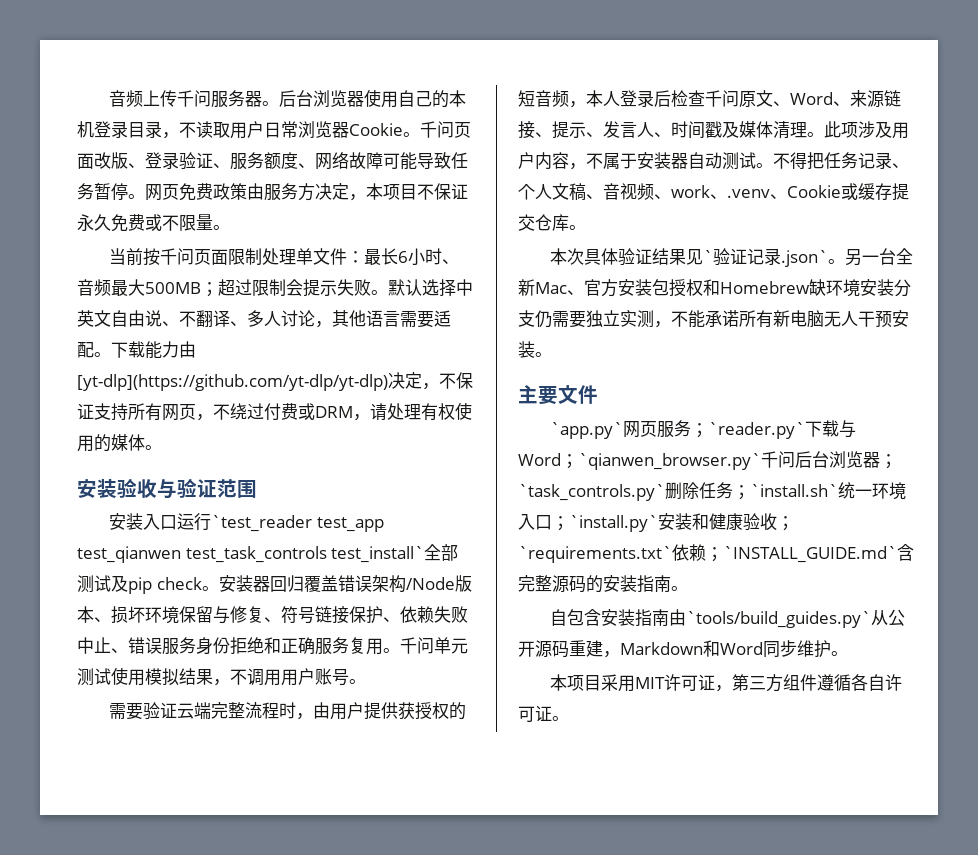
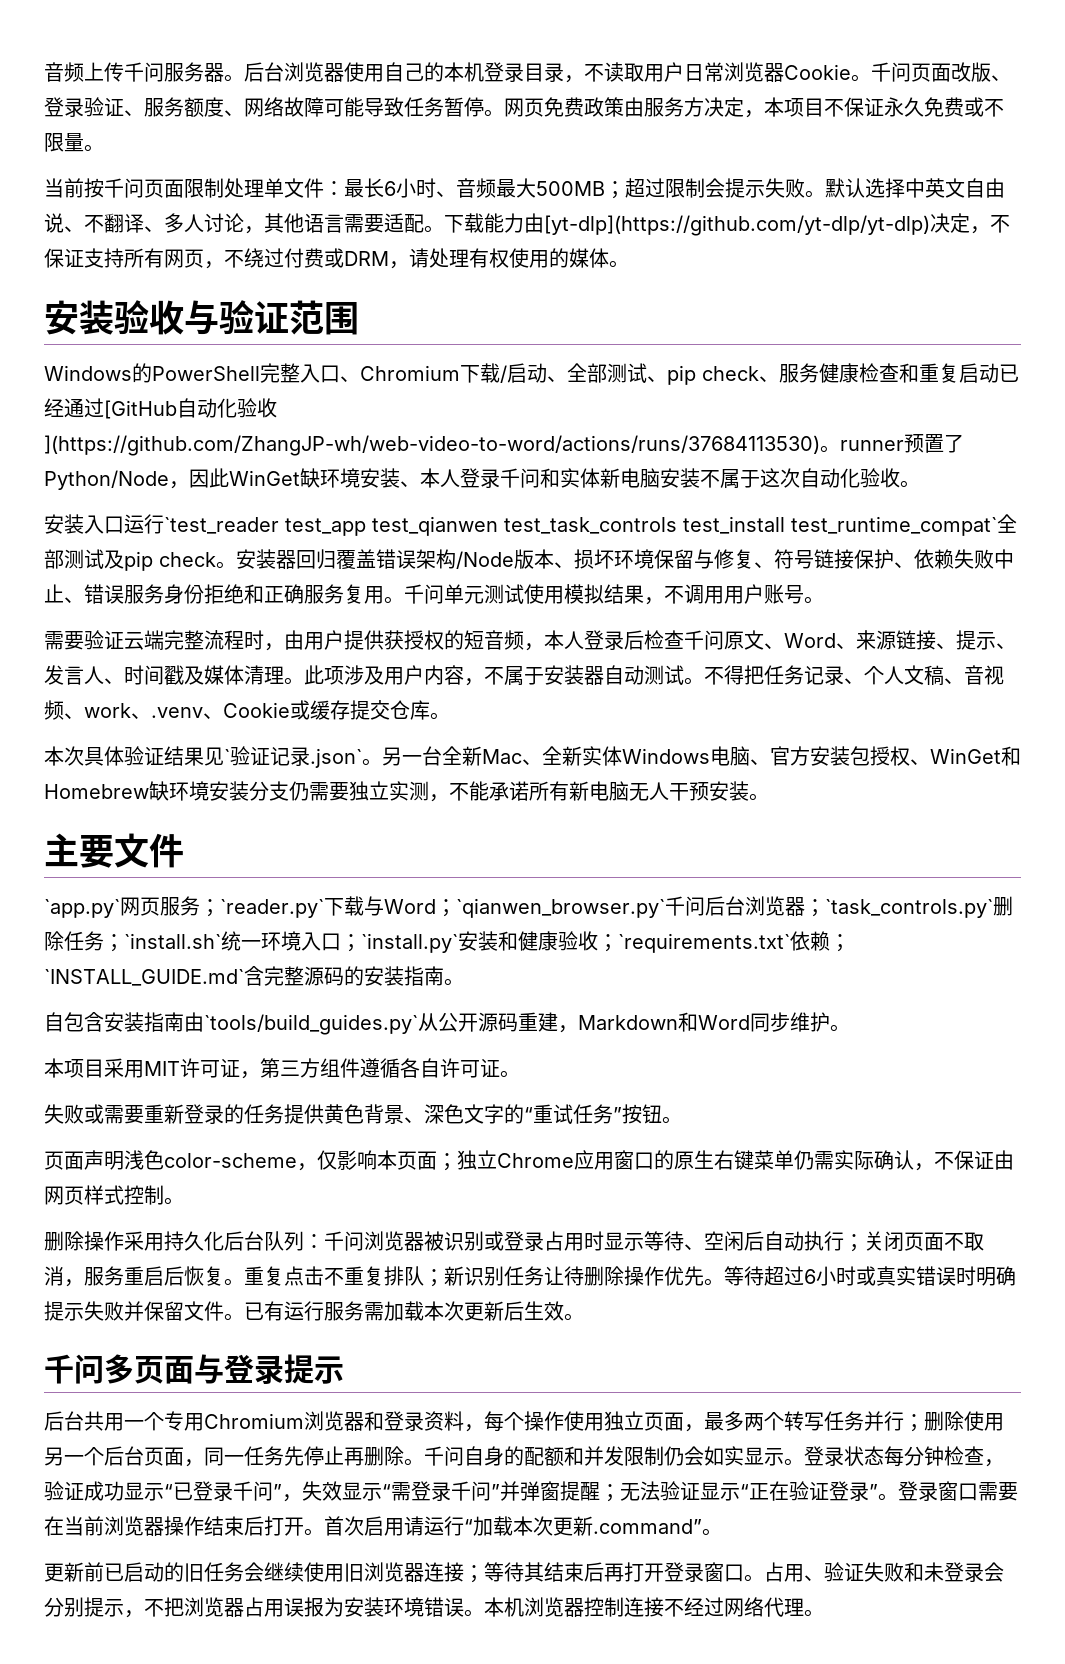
(257, 488) none -> [44,363,1019,385] [44,398,277,419] [44,434,964,456] [44,468,920,490] // Windows的PowerShell完整入口、Chromium下载/启动、全部测试、pip check、服务健康检查和重复启动已经通过[GitHub自动化验收](https://github.com/ZhangJP-wh/web-video-to-word/actions/runs/37684113530)。runner预置了Python/Node，因此WinGet缺环境安装、本人登录千问和实体新电脑安装不属于这次自动化验收。
[331,546,425,563] test_install` -> [683,516,997,536] test_install test_runtime_compat`
(584, 292) none -> [542,746,770,766] 全新实体Windows电脑、
(703, 287) none -> [910,748,1001,765] 、WinGet
(569, 718) none -> [44,1104,682,1124] [44,1150,1014,1171] [44,1185,184,1205] [44,1231,984,1252] [44,1266,1016,1287] [44,1301,584,1321] [44,1354,344,1385] [44,1411,1004,1432] [44,1446,1004,1467] [44,1481,1018,1502] [44,1516,722,1536] [44,1562,1004,1583] [44,1597,824,1618] // 失败或需要重新登录的任务提供黄色背景、深色文字的“重试任务”按钮。 // 页面声明浅色color-scheme，仅影响本页面；独立Chrome应用窗口的原生右键菜单仍需实际确认，不保证由网页样式控制。 // 删除操作采用持久化后台队列：千问浏览器被识别或登录占用时显示等待、空闲后自动执行；关闭页面不取消，服务重启后恢复。重复点击不重复排队；新识别任务让待删除操作优先。等待超过6小时或真实错误时明确提示失败并保留文件。已有运行服务需加载本次更新后生效。 // 千问多页面与登录提示 // 后台共用一个专用Chromium浏览器和登录资料，每个操作使用独立页面，最多两个转写任务并行；删除使用另一个后台页面，同一任务先停止再删除。千问自身的配额和并发限制仍会如实显示。登录状态每分钟检查，验证成功显示“已登录千问”，失效显示“需登录千问”并弹窗提醒；无法验证显示“正在验证登录”。登录窗口需要在当前浏览器操作结束后打开。首次启用请运行“加载本次更新.command”。 // 更新前已启动的旧任务会继续使用旧浏览器连接；等待其结束后再打开登录窗口。占用、验证失败和未登录会分别提示，不把浏览器占用误报为安装环境错误。本机浏览器控制连接不经过网络代理。

